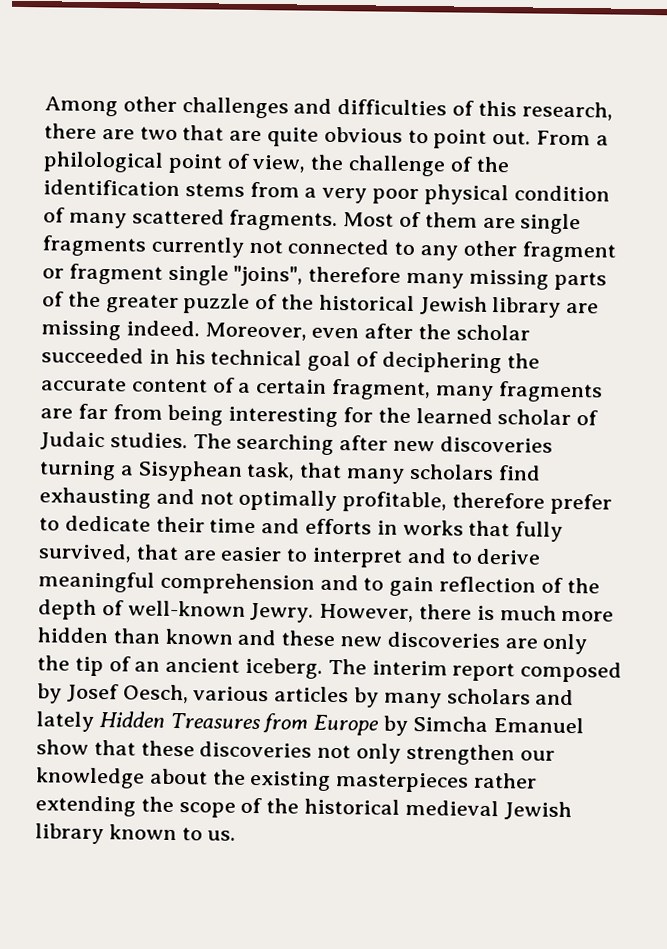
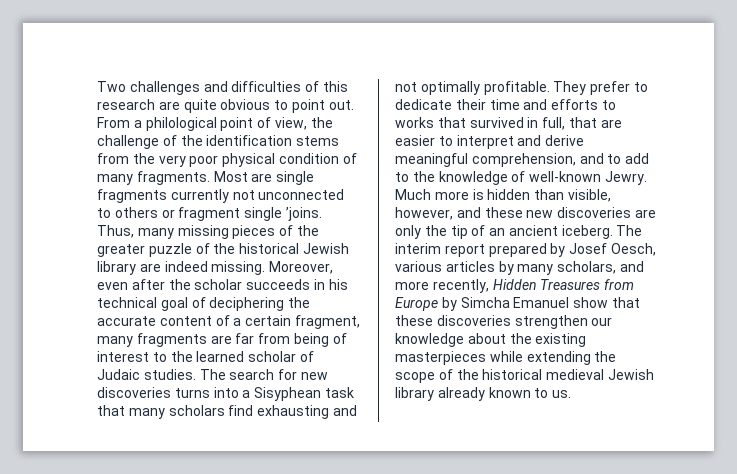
[44,96,177,117] Among other -> [97,81,126,92] Two
[521,101,613,121] [44,123,225,141] research, there are two that -> [97,99,155,110] research
[304,187,318,198] a -> [132,153,155,164] the
[131,208,225,225] scattered -> (133, 179) none
[399,211,478,228] of them -> (248, 176) none
[287,238,616,263] connected to any other fragment -> [258,189,345,200] [97,207,158,218] unconnected to others
[233,265,402,287] "joins", therefore -> [285,207,322,221] [97,225,134,238] ’joins. Thus,
[553,271,607,291] parts -> [232,225,276,239] pieces
[41,320,200,341] missing indeed. -> [164,261,266,275] indeed missing.
[41,347,144,364] succeeded -> [246,279,311,290] succeeds
[228,406,374,428] interesting for -> [332,333,347,344] [97,351,167,362] of interest to
[236,433,553,456] [39,460,116,481] searching after new discoveries turning -> [229,369,328,380] [97,387,239,398] search for new discoveries turns into
[246,461,296,481] task, -> [324,387,354,398] task
[342,491,546,513] profitable, therefore -> [483,81,587,95] profitable. They
[376,520,398,535] in -> [601,100,616,110] to
[515,521,564,542] [38,543,132,563] fully survived, -> [469,117,566,130] survived in full,
[450,550,473,564] to -> (542, 140) none
[159,572,600,597] [38,599,615,623] [37,627,234,645] comprehension and to gain reflection of the depth of well-known Jewry. However, there is much more hidden than known -> [471,153,650,167] [395,171,647,185] [395,189,611,202] [395,207,453,220] comprehension, and to add to the knowledge of well-known Jewry. Much more is hidden than visible, however,
[520,661,623,683] composed -> [488,243,547,257] prepared
[446,688,575,706] [36,711,94,732] scholars and lately -> [557,261,644,274] [395,279,489,293] scholars, and more recently,
[317,743,402,764] not only -> (511, 320) none
[474,772,538,789] rather -> [489,351,523,362] while
(104, 834) none -> [437,387,485,401] already

